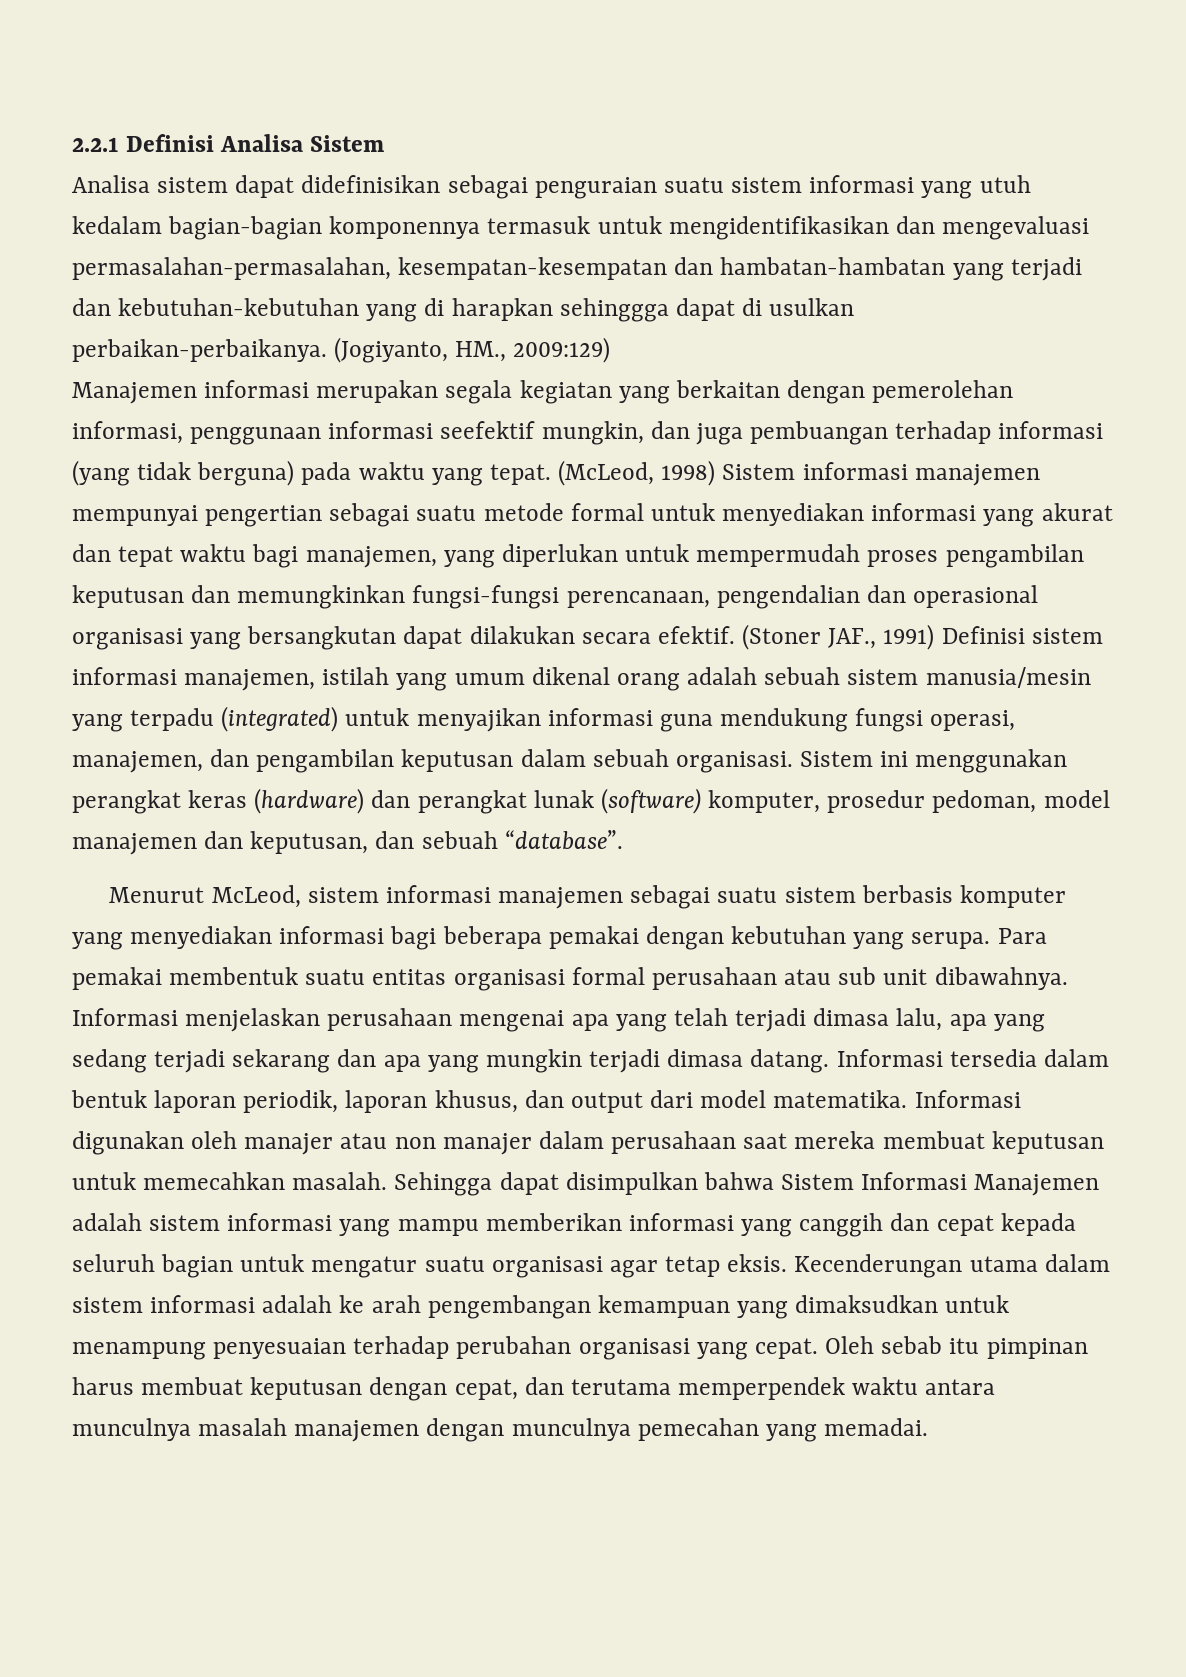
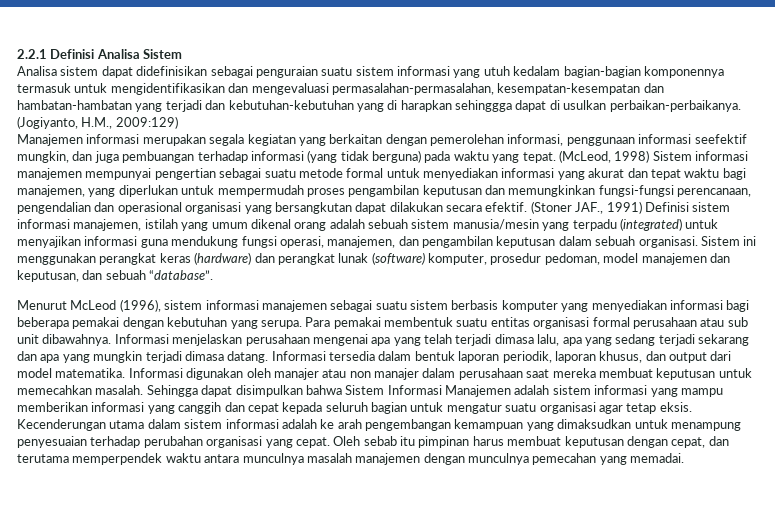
[455,341,507,362] HM., -> [81,117,113,129] H.M.,
[211,885,301,908] McLeod, -> [70,299,161,312] McLeod (1996),

